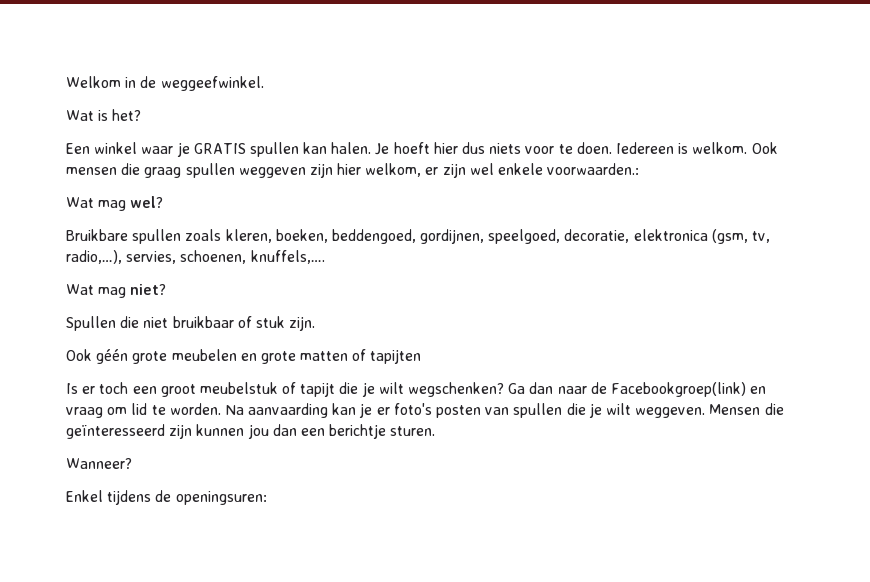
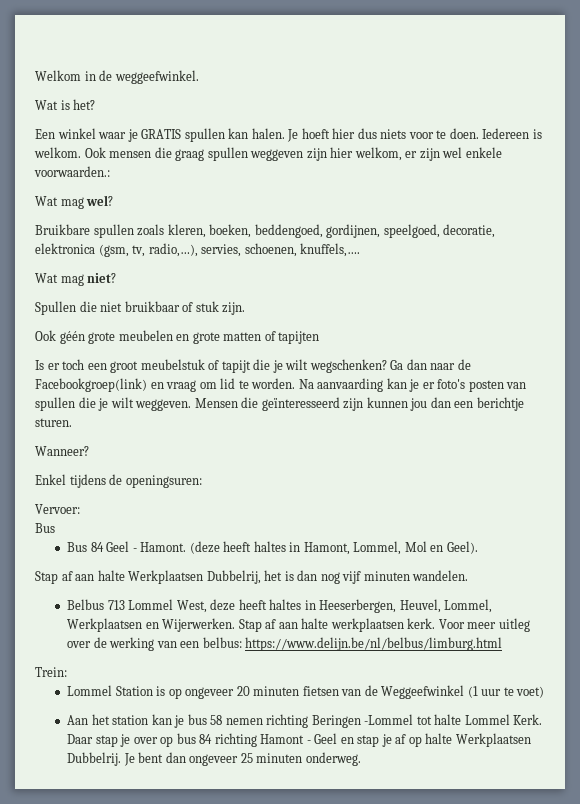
(267, 498) none -> [35,504,80,514] [35,523,55,533] [67,541,478,555] [35,570,469,584] [67,599,493,613] [67,618,530,632] [67,637,503,651] [35,667,67,677] [67,685,545,699] [67,714,543,728] [67,733,531,747] [67,752,361,766] // Vervoer: // Bus // Bus 84 Geel - Hamont. (deze heeft haltes in Hamont, Lommel, Mol en Geel). // Stap af aan halte Werkplaatsen Dubbelrij, het is dan nog vijf minuten wandelen. // Belbus 713 Lommel West, deze heeft haltes in Heeserbergen, Heuvel, Lommel, Werkplaatsen en Wijerwerken. Stap af aan halte werkplaatsen kerk. Voor meer uitleg over de werking van een belbus: https://www.delijn.be/nl/belbus/limburg.html // Trein: // Lommel Station is op ongeveer 20 minuten fietsen van de Weggeefwinkel (1 uur te voet) // Aan het station kan je bus 58 nemen richting Beringen -Lommel tot halte Lommel Kerk. Daar stap je over op bus 84 richting Hamont - Geel en stap je af op halte Werkplaatsen Dubbelrij. Je bent dan ongeveer 25 minuten onderweg.

